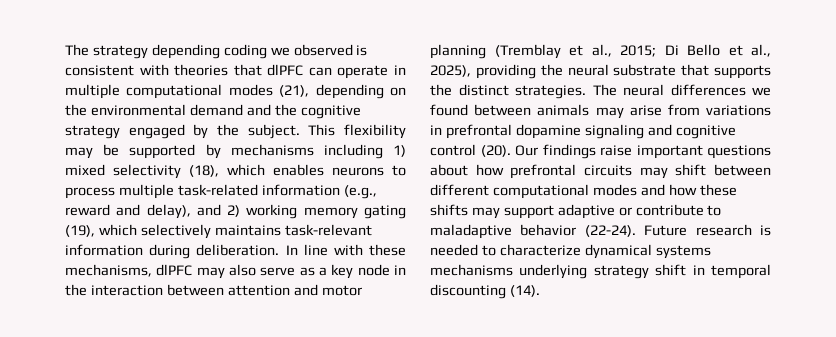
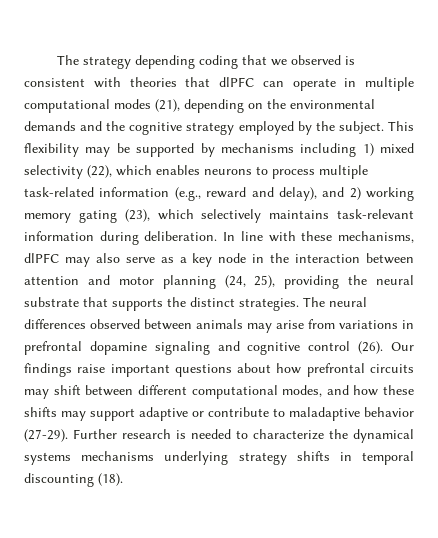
(267, 51) none -> [242,55,268,65] that
[189,104,243,116] demand -> [24,121,76,131] demands
[128,124,185,139] engaged -> [238,121,294,135] employed
[189,165,219,177] (18), -> [87,165,112,178] (22),
[65,225,95,237] (19), -> [124,209,150,222] (23),
[494,44,771,59] [430,65,471,77] (Tremblay et al., 2015; Di Bello et al., 2025), -> [224,275,276,288] (24, 25),
[752,87,771,96] [430,104,468,116] we found -> [90,319,140,329] observed
[480,145,511,157] (20). -> [358,341,384,354] (26).
[592,184,637,196] modes -> [282,385,323,397] modes,
[584,225,688,237] (22-24). Future -> [24,429,117,442] (27-29). Further
(581, 250) none -> [329,429,348,439] the
[655,264,687,276] shift -> [296,451,330,461] shifts
[509,285,540,297] (14). -> [98,473,123,486] (18).

